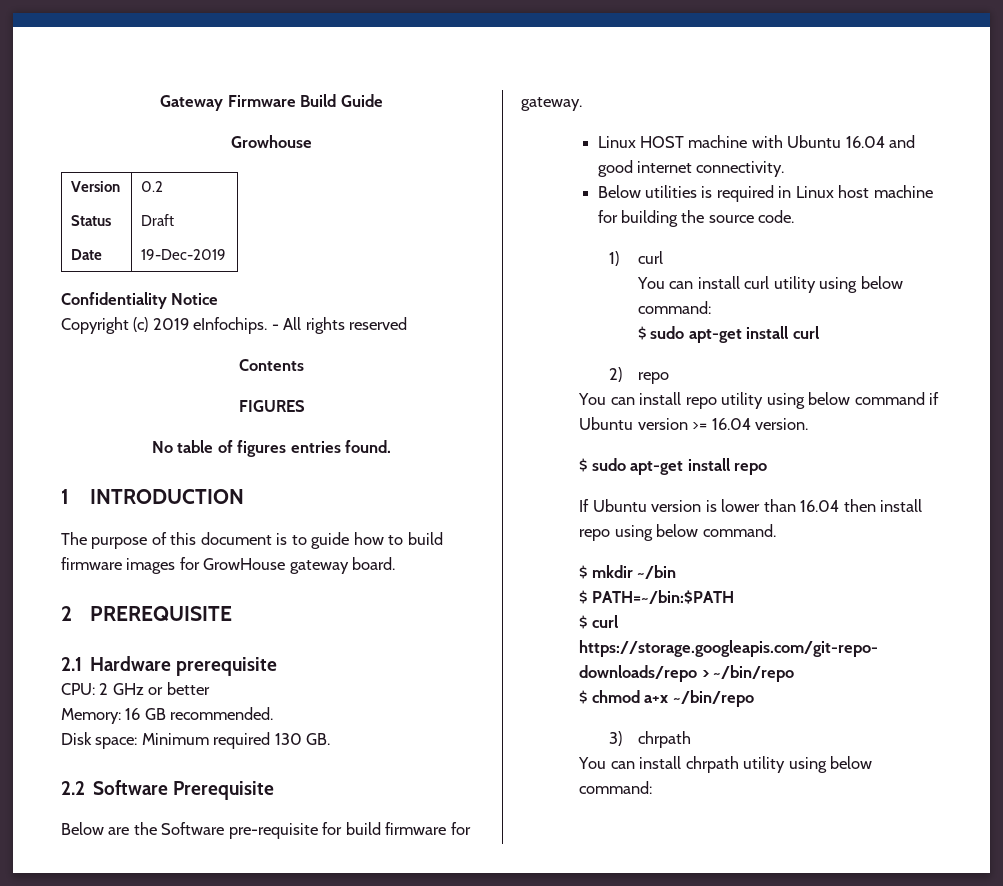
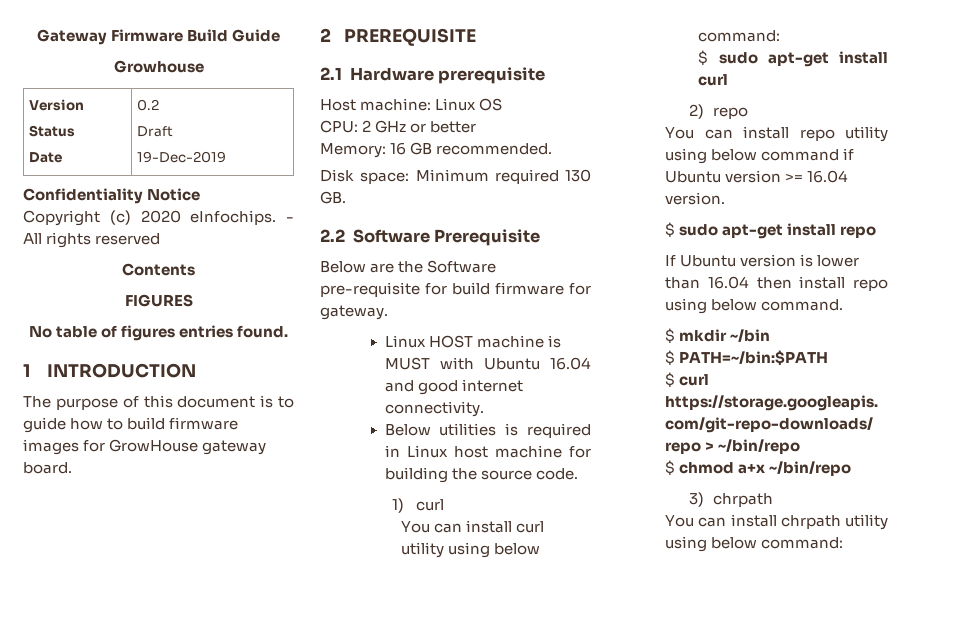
[152,318,189,330] 2019 -> [140,210,181,223] 2020
(278, 666) none -> [320,98,503,111] // Host machine: Linux OS
(748, 141) none -> [547,335,561,348] [384,357,430,370] is MUST

